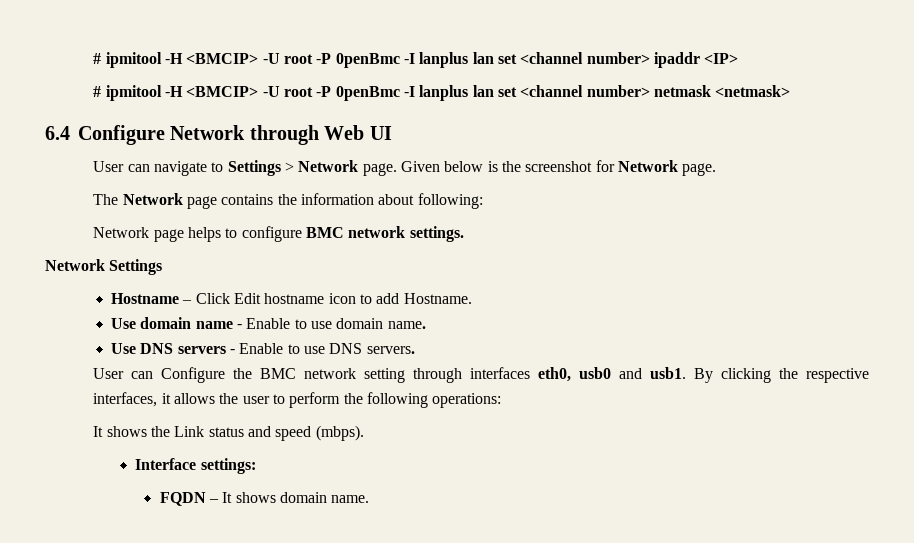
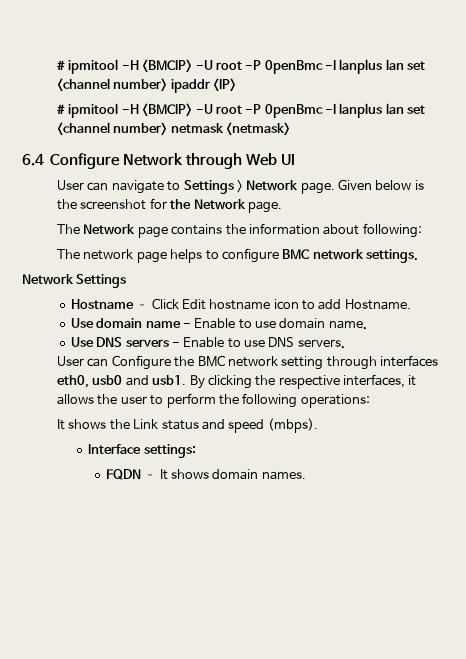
(615, 166) none -> [170,199,192,209] the
[93,227,150,238] Network -> [57,249,134,260] The network
[331,495,370,503] name. -> [261,471,306,480] names.

